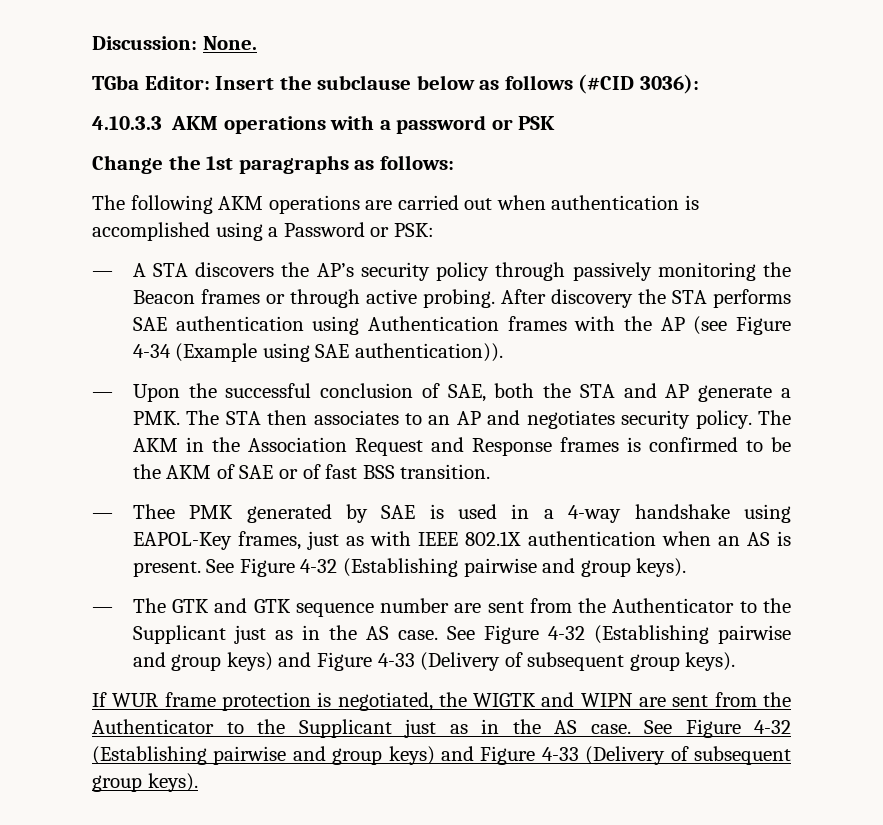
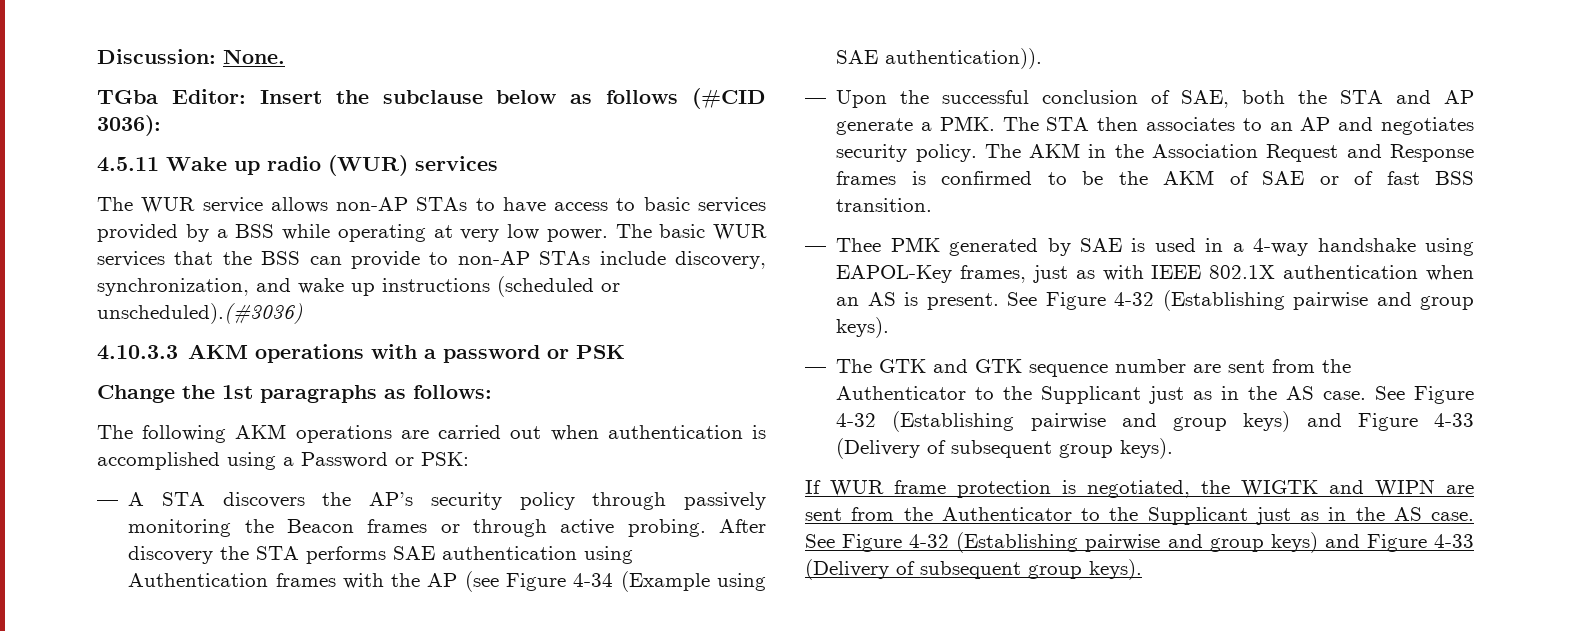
(699, 84) none -> [97,155,498,176] [97,197,766,213] [97,224,767,242] [97,251,766,269] [97,276,620,297] [97,303,303,324] // 4.5.11 Wake up radio (WUR) services // The WUR service allows non-AP STAs to have access to basic services provided by a BSS while operating at very low power. The basic WUR services that the BSS can provide to non-AP STAs include discovery, synchronization, and wake up instructions (scheduled or unscheduled).(#3036)

